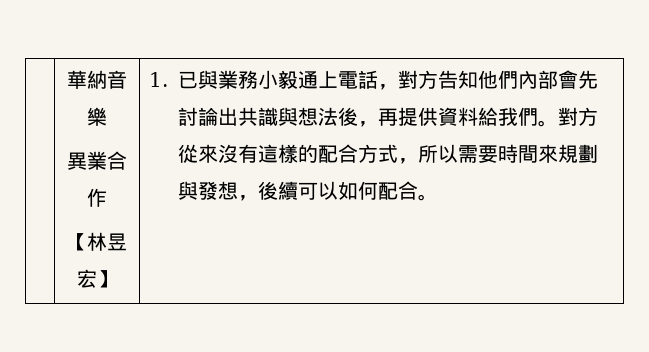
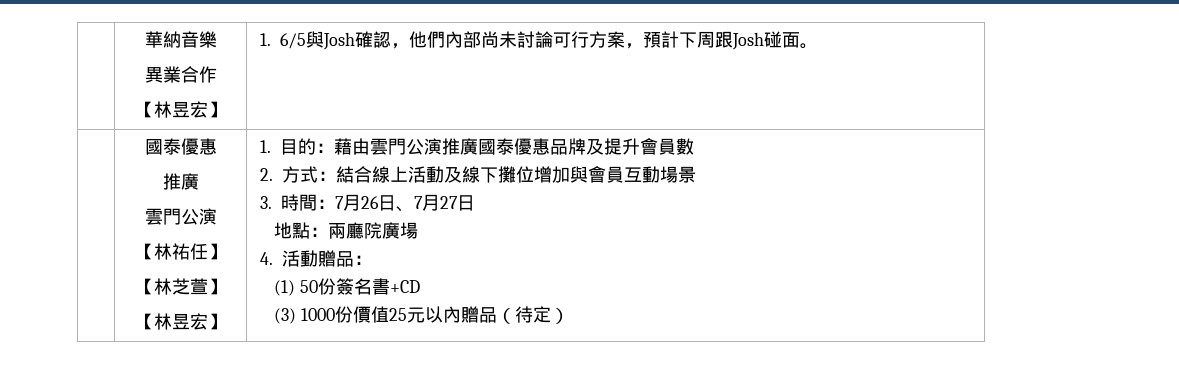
[177,70,598,90] [177,107,598,127] [177,144,598,164] [177,181,438,201] 已與業務小毅通上電話，對方告知他們內部會先討論出共識與想法後，再提供資料給我們。對方從來沒有這樣的配合方式，所以需要時間來規劃與發想，後續可以如何配合。 -> [280,31,819,50] [144,138,217,155] [162,173,199,190] [144,208,217,225] [135,243,226,260] [135,278,226,295] [135,313,226,330] [260,138,695,155] [260,166,697,183] [260,194,476,212] [273,222,418,239] [260,250,373,267] [273,278,420,296] [273,306,569,324] 6/5與Josh確認，他們內部尚未討論可行方案，預計下周跟Josh碰面。 // | 國泰優惠 // 推廣 // 雲門公演 // 【林祐任】 // 【林芝萱】 // 【林昱宏】 | 1.目的：藉由雲門公演推廣國泰優惠品牌及提升會員數 // 2.方式：結合線上活動及線下攤位增加與會員互動場景 // 3.時間：7月26日、7月27日 // 地點：兩廳院廣場 // 4.活動贈品： // (1) 50份簽名書+CD // (3) 1000份價值25元以內贈品（待定）

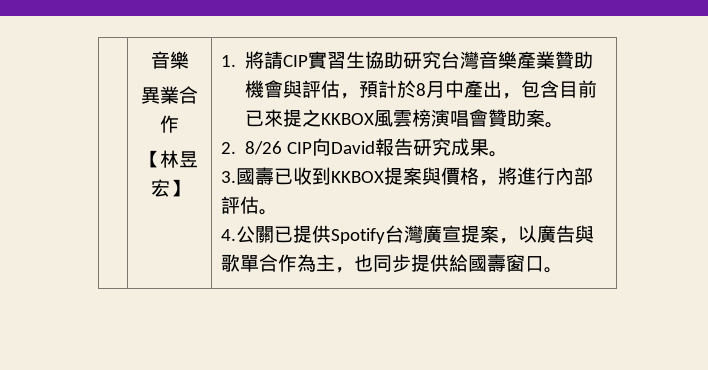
[144,31,181,48] | 華納 -> (150, 60) |
[280,31,819,50] [144,138,217,155] [162,173,199,190] [144,208,217,225] [135,243,226,260] [135,278,226,295] [135,313,226,330] [260,138,695,155] [260,166,697,183] [260,194,476,212] [273,222,418,239] [260,250,373,267] [273,278,420,296] [273,306,569,324] 6/5與Josh確認，他們內部尚未討論可行方案，預計下周跟Josh碰面。 // | 國泰優惠 // 推廣 // 雲門公演 // 【林祐任】 // 【林芝萱】 // 【林昱宏】 | 1.目的：藉由雲門公演推廣國泰優惠品牌及提升會員數 // 2.方式：結合線上活動及線下攤位增加與會員互動場景 // 3.時間：7月26日、7月27日 // 地點：兩廳院廣場 // 4.活動贈品： // (1) 50份簽名書+CD // (3) 1000份價值25元以內贈品（待定） -> [245,51,594,69] [245,80,598,99] [245,109,565,128] [221,138,509,157] [221,167,594,186] [221,196,279,215] [221,225,595,244] [221,254,564,273] 將請CIP實習生協助研究台灣音樂產業贊助機會與評估，預計於8月中產出，包含目前已來提之KKBOX風雲榜演唱會贊助案。 // 2. 8/26 CIP向David報告研究成果。 // 3.國壽已收到KKBOX提案與價格，將進行內部評估。 // 4.公關已提供Spotify台灣廣宣提案，以廣告與歌單合作為主，也同步提供給國壽窗口。

